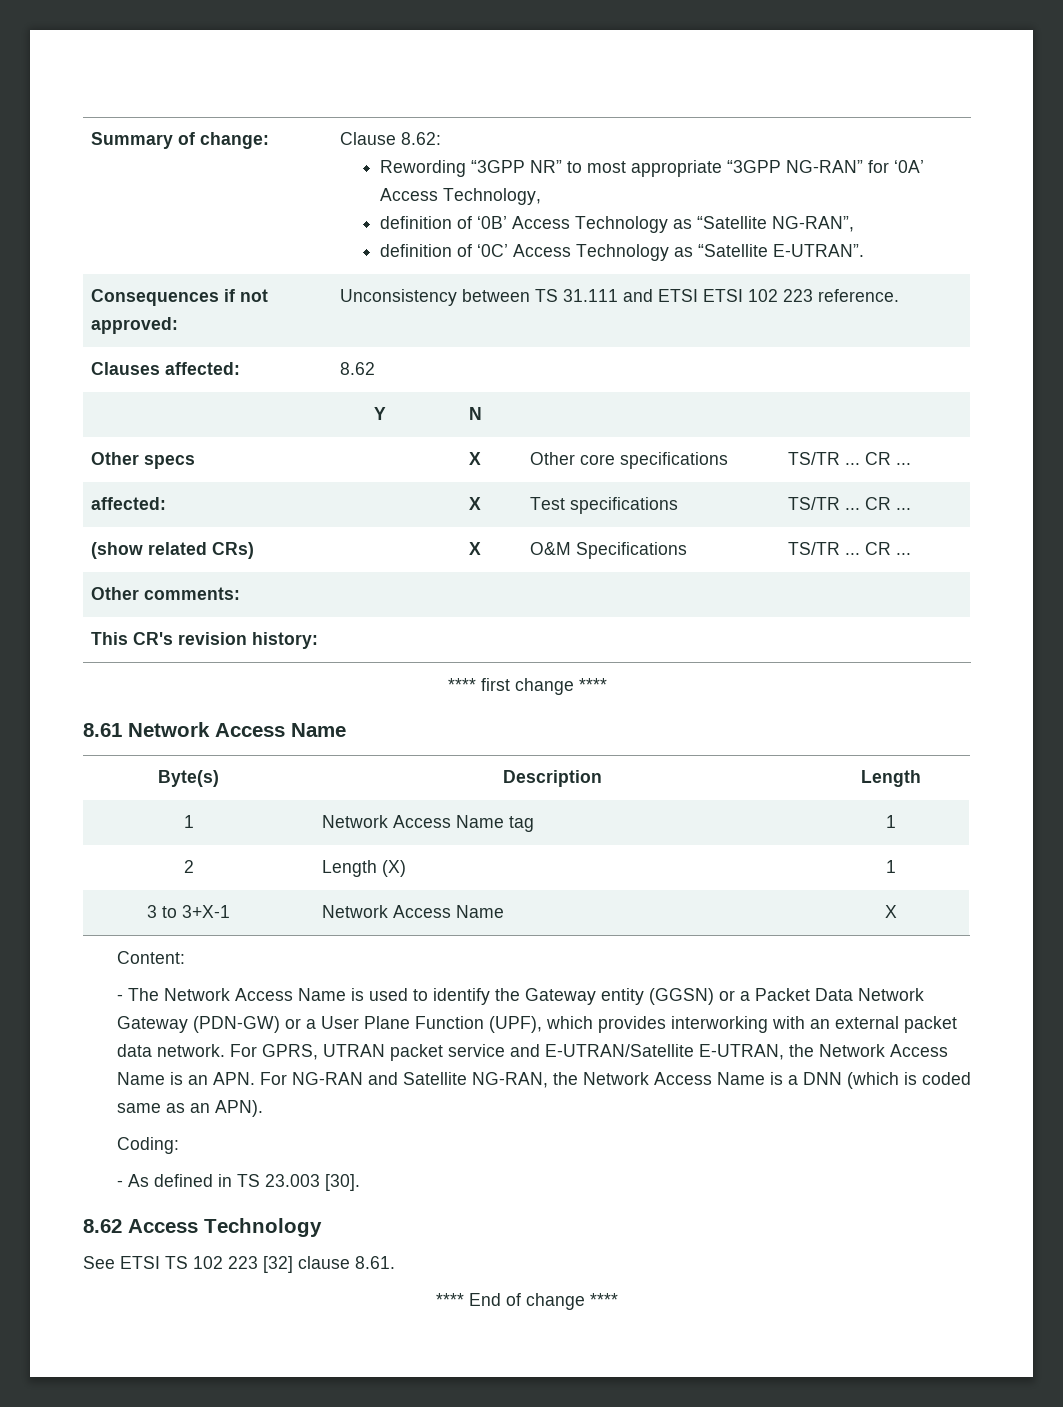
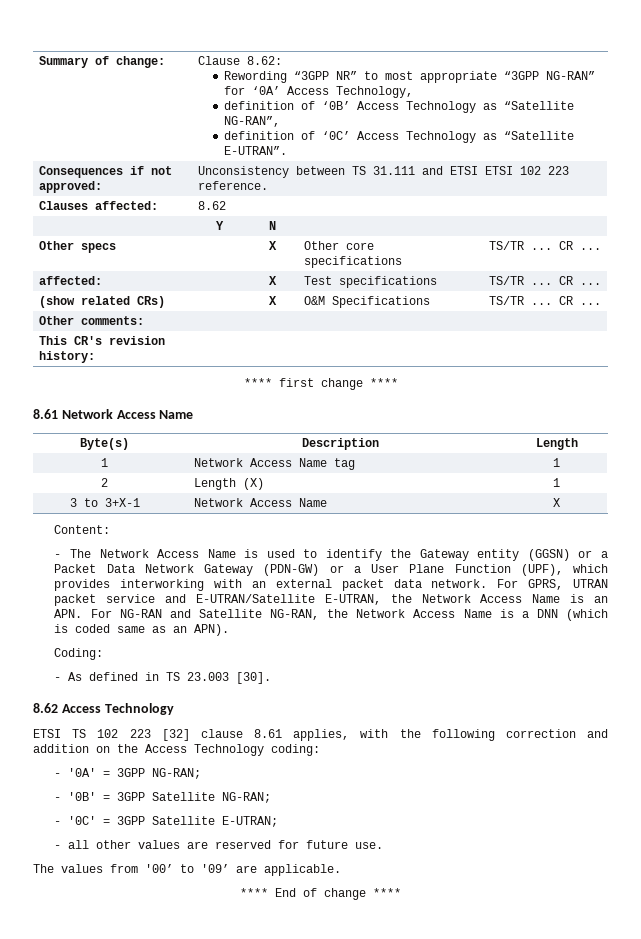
[83,1256,115,1269] See -> (174, 709) none
[355,1256,395,1269] 8.61. -> [254,729,609,741] [33,744,320,756] [54,768,202,779] [54,792,272,803] [54,816,279,827] [54,840,384,849] [33,864,341,876] 8.61 applies, with the following correction and addition on the Access Technology coding: // - '0A' = 3GPP NG-RAN; // - '0B' = 3GPP Satellite NG-RAN; // - '0C' = 3GPP Satellite E-UTRAN; // - all other values are reserved for future use. // The values from '00’ to '09’ are applicable.

